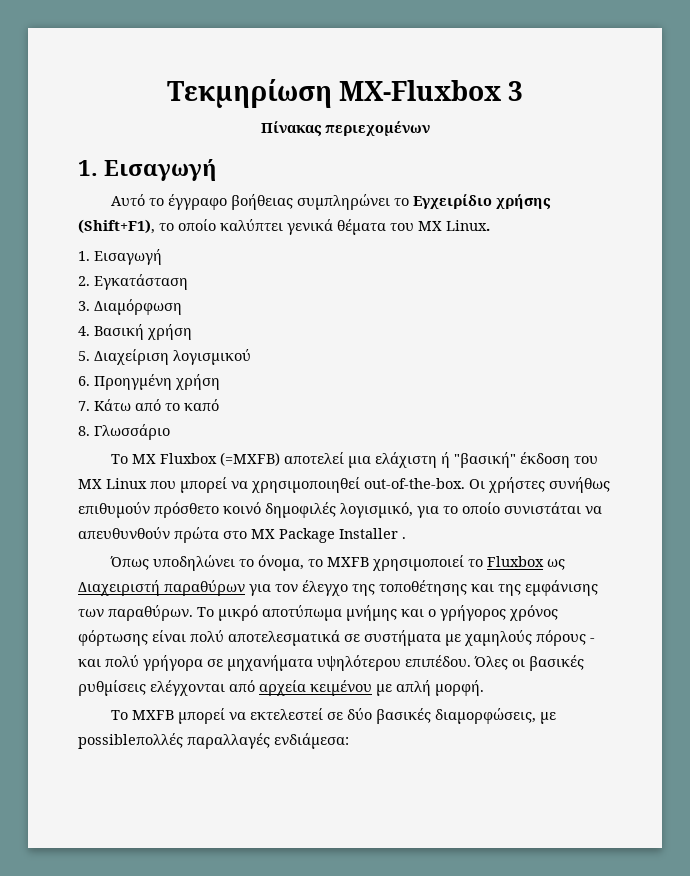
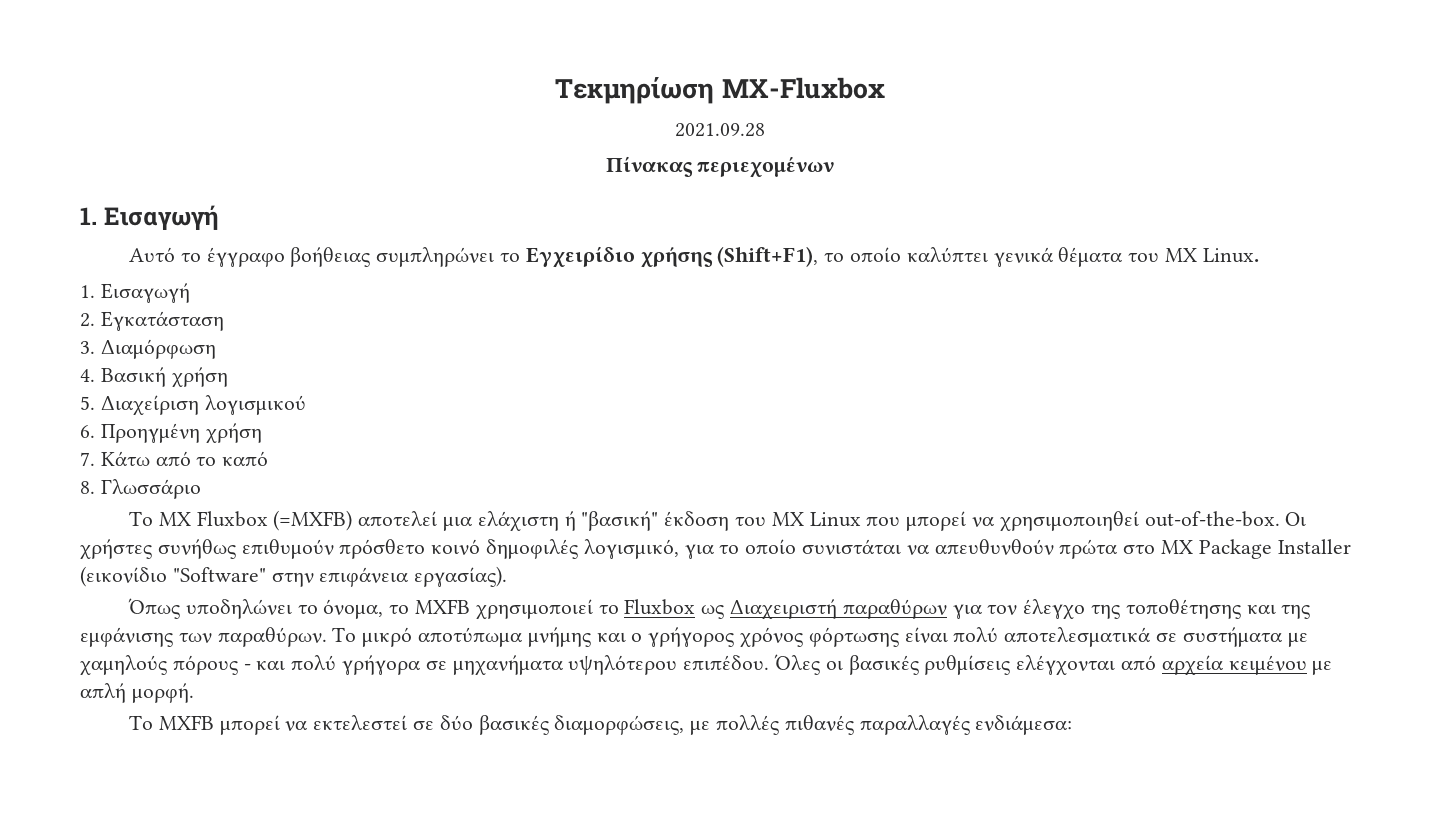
[508,81,524,101] 3 -> [675,123,765,137] // 2021.09.28
[402,537,406,539] . -> [80,566,508,587] (εικονίδιο "Software" στην επιφάνεια εργασίας).
[78,733,183,749] possibleπολλές -> [715,715,854,735] πολλές πιθανές

